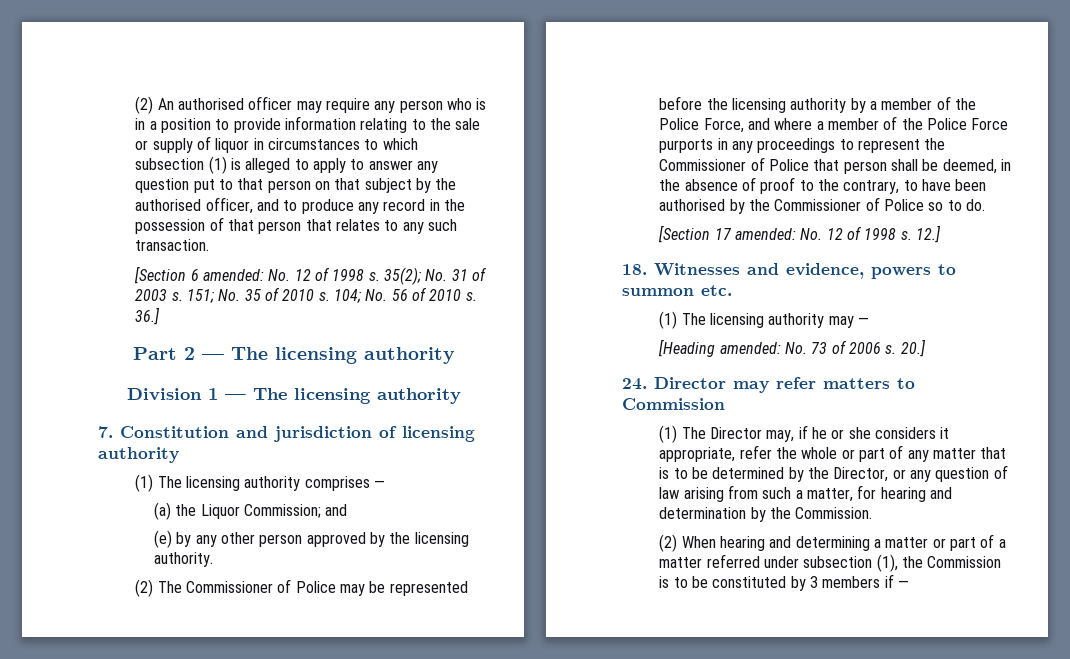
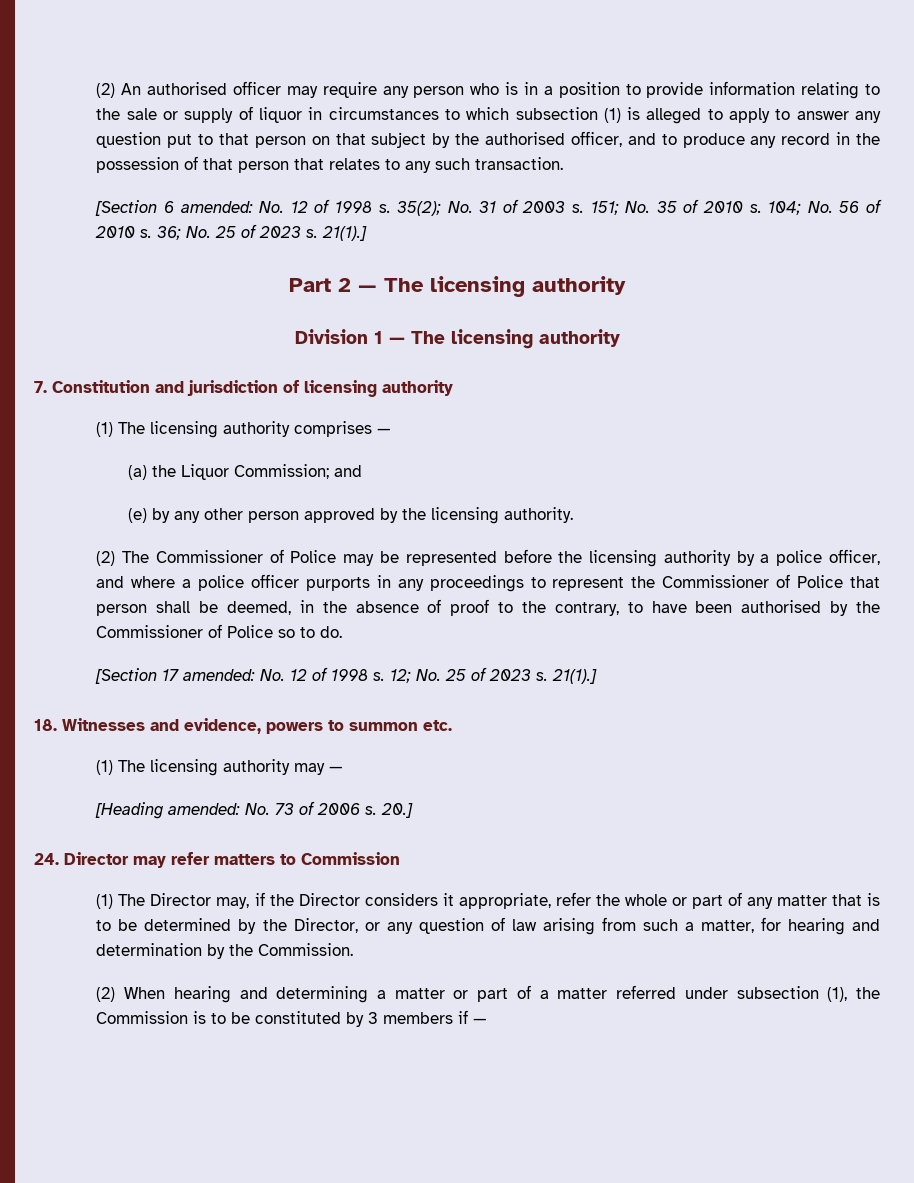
[135,307,161,325] 36.] -> [157,224,368,241] 36; No. 25 of 2023 s. 21(1).]
[881,96,976,110] [659,116,1009,133] member of the Police Force, and where a member of the Police Force -> [776,549,880,566] [96,574,300,591] police officer, and where a police officer
[915,225,941,243] 12.] -> [390,667,598,684] 12; No. 25 of 2023 s. 21(1).]
[812,427,871,439] he or she -> [269,893,360,906] the Director

